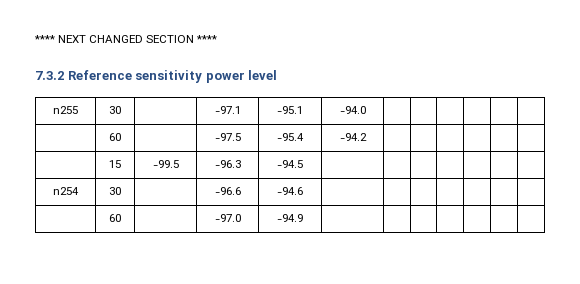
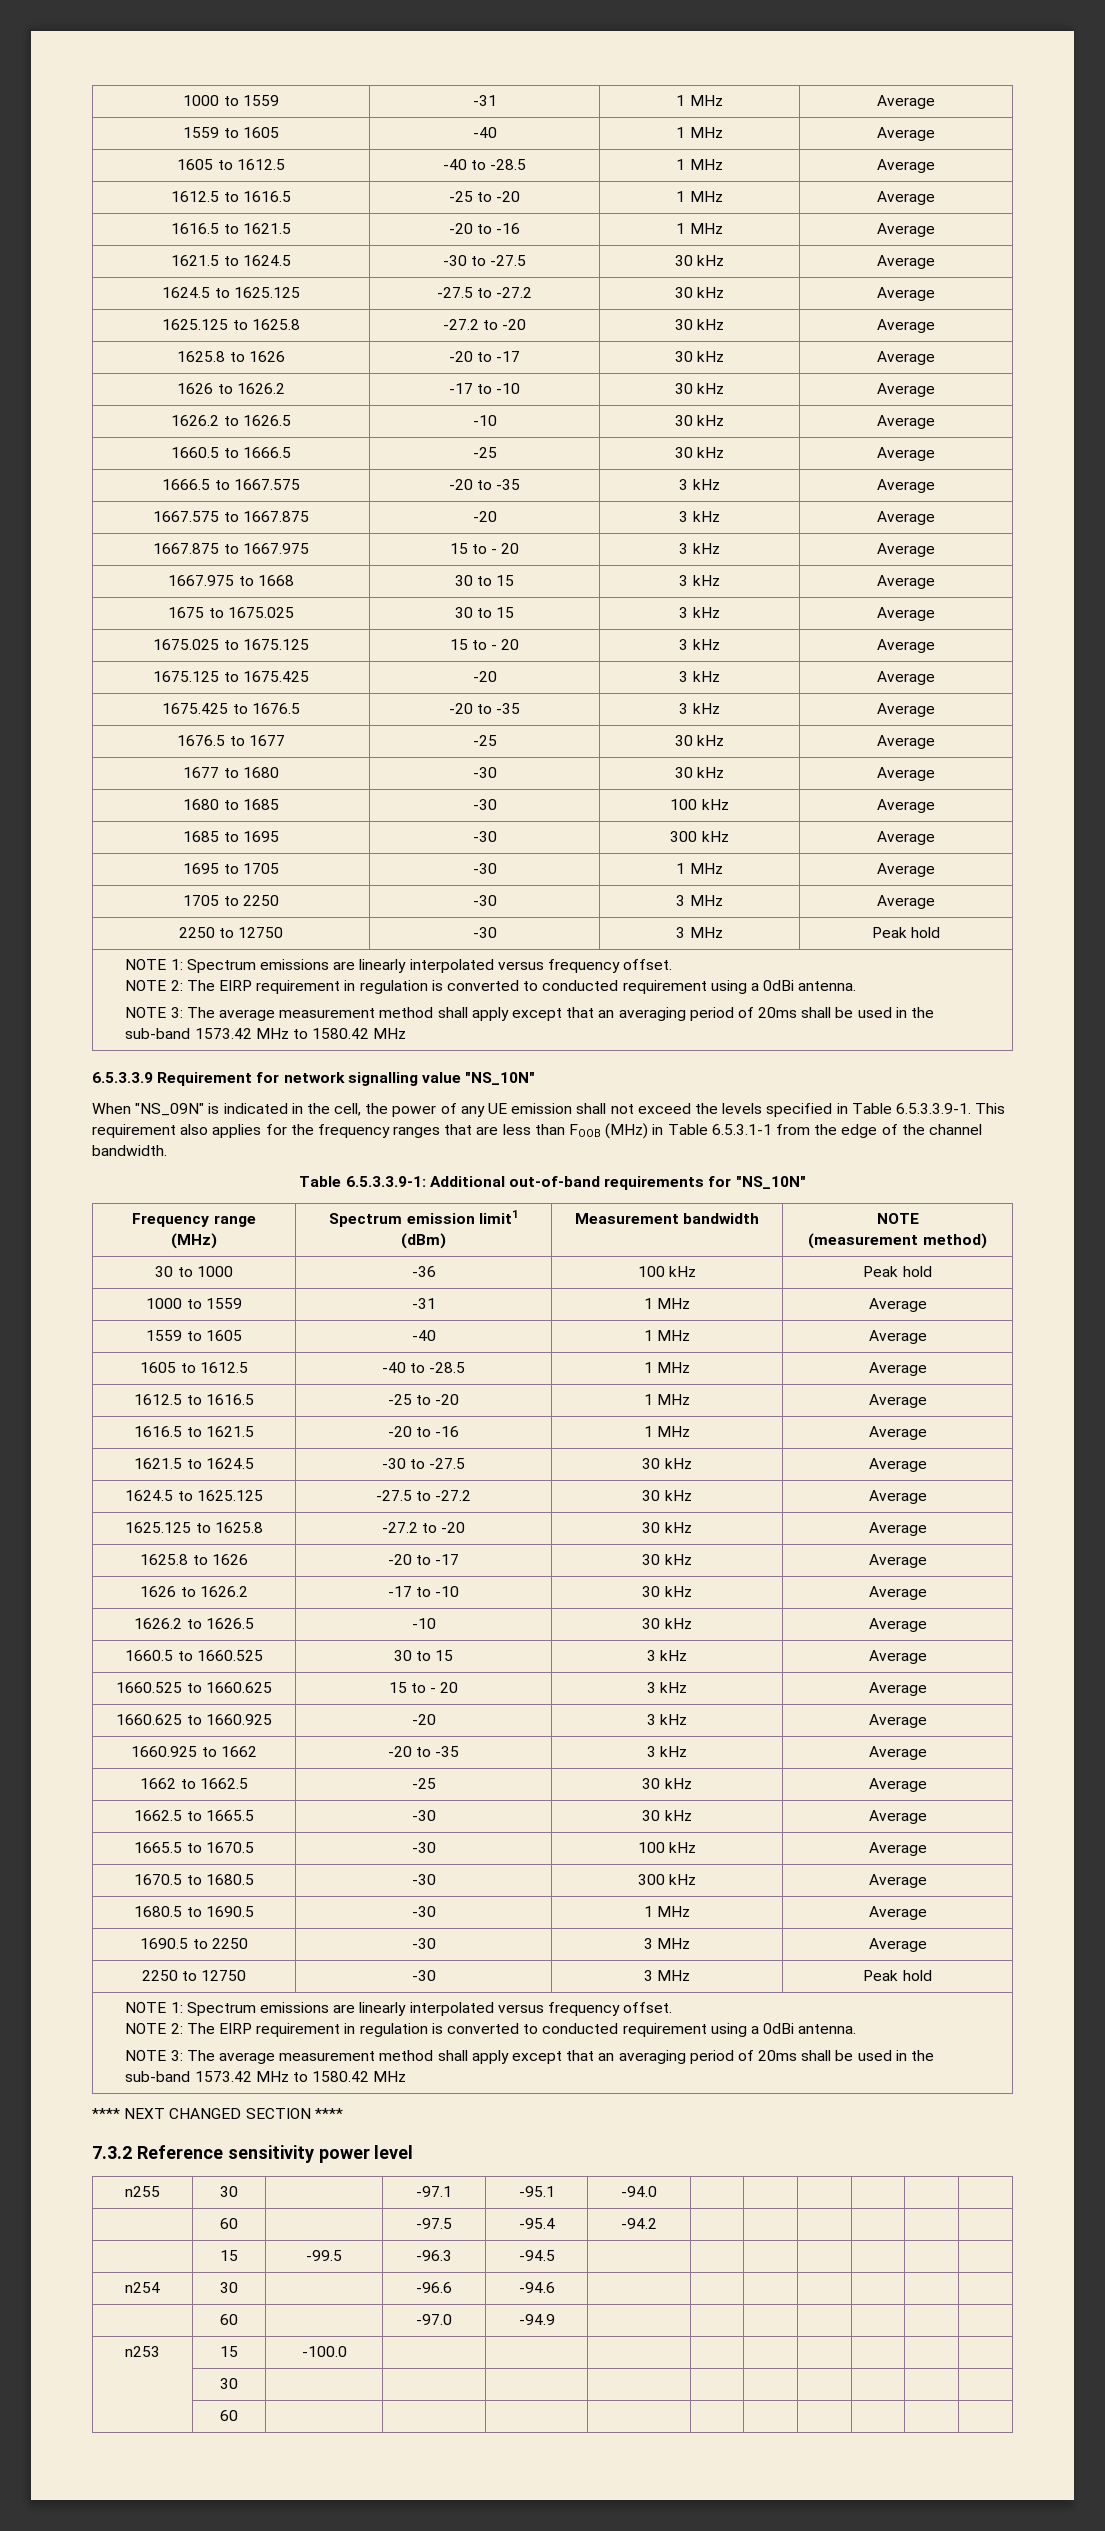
(34, 39) none -> [183,95,279,106] [472,95,497,106] [676,95,723,106] [877,95,935,109] [183,127,279,138] [472,127,497,138] [676,127,723,138] [877,127,935,141] [177,159,285,170] [442,159,527,170] [676,159,723,170] [877,159,935,173] [171,191,291,202] [448,191,521,202] [676,191,723,202] [877,191,935,205] [171,223,291,234] [448,223,521,234] [676,223,723,234] [877,223,935,237] [171,255,291,266] [442,255,527,266] [674,255,725,266] [877,255,935,269] [162,287,300,298] [436,287,533,298] [674,287,725,298] [877,287,935,301] [162,319,300,330] [442,319,527,330] [674,319,725,330] [877,319,935,333] [177,351,285,362] [448,351,521,362] [674,351,725,362] [877,351,935,365] [177,383,285,394] [448,383,521,394] [674,383,725,394] [877,383,935,397] [171,415,291,426] [472,415,497,426] [674,415,725,426] [877,415,935,429] [171,447,291,458] [472,447,497,458] [674,447,725,458] [877,447,935,461] [162,479,300,490] [448,479,521,490] [679,479,720,490] [877,479,935,493] [153,511,309,522] [472,511,497,522] [679,511,720,522] [877,511,935,525] [153,543,309,554] [449,543,520,554] [679,543,720,554] [877,543,935,557] [168,575,294,586] [454,575,515,586] [679,575,720,586] [877,575,935,589] [168,607,294,618] [454,607,515,618] [679,607,720,618] [877,607,935,621] [153,639,309,650] [449,639,520,650] [679,639,720,650] [877,639,935,653] [153,671,309,682] [472,671,497,682] [679,671,720,682] [877,671,935,685] [162,703,300,714] [448,703,521,714] [679,703,720,714] [877,703,935,717] [177,735,285,746] [472,735,497,746] [674,735,725,746] [877,735,935,749] [183,767,279,778] [472,767,497,778] [674,767,725,778] [877,767,935,781] [183,799,279,810] [472,799,497,810] [670,799,729,810] [877,799,935,813] [183,831,279,842] [472,831,497,842] [670,831,729,842] [877,831,935,845] [183,863,279,874] [472,863,497,874] [676,863,723,874] [877,863,935,877] [183,895,279,906] [472,895,497,906] [676,895,723,906] [877,895,935,909] [178,927,284,938] [472,927,497,938] [676,927,723,938] [871,927,941,938] [125,959,673,973] [125,980,857,994] [125,1007,934,1021] [125,1028,407,1039] [92,1072,536,1086] [92,1103,1006,1117] [92,1123,982,1139] [92,1145,167,1156] [299,1176,806,1190] [132,1213,256,1227] [171,1233,217,1249] [329,1210,518,1227] [401,1233,446,1249] [574,1213,760,1224] [876,1213,919,1224] [808,1233,987,1249] [155,1266,233,1277] [411,1266,436,1277] [637,1266,697,1277] [863,1266,932,1277] [146,1298,242,1309] [411,1298,436,1309] [643,1298,691,1309] [868,1298,927,1312] [146,1330,242,1341] [411,1330,436,1341] [643,1330,691,1341] [868,1330,927,1344] [140,1362,248,1373] [381,1362,466,1373] [643,1362,691,1373] [868,1362,927,1376] [134,1394,254,1405] [387,1394,460,1405] [643,1394,691,1405] [868,1394,927,1408] [134,1426,254,1437] [387,1426,460,1437] [643,1426,691,1437] [868,1426,927,1440] [134,1458,254,1469] [381,1458,466,1469] [642,1458,692,1469] [868,1458,927,1472] [125,1490,263,1501] [375,1490,472,1501] [642,1490,692,1501] [868,1490,927,1504] [125,1522,263,1533] [381,1522,466,1533] [642,1522,692,1533] [868,1522,927,1536] [140,1554,248,1565] [387,1554,460,1565] [642,1554,692,1565] [868,1554,927,1568] [140,1586,248,1597] [387,1586,460,1597] [642,1586,692,1597] [868,1586,927,1600] [134,1618,254,1629] [411,1618,436,1629] [642,1618,692,1629] [868,1618,927,1632] [125,1650,263,1661] [393,1650,454,1661] [646,1650,688,1661] [868,1650,927,1664] [116,1682,272,1693] [388,1682,459,1693] [646,1682,688,1693] [868,1682,927,1696] [116,1714,272,1725] [411,1714,436,1725] [646,1714,688,1725] [868,1714,927,1728] [131,1746,257,1757] [387,1746,460,1757] [646,1746,688,1757] [868,1746,927,1760] [140,1778,248,1789] [411,1778,436,1789] [642,1778,692,1789] [868,1778,927,1792] [134,1810,254,1821] [411,1810,436,1821] [642,1810,692,1821] [868,1810,927,1824] [134,1842,254,1853] [411,1842,436,1853] [637,1842,697,1853] [868,1842,927,1856] [134,1874,254,1885] [411,1874,436,1885] [637,1874,697,1885] [868,1874,927,1888] [134,1906,254,1917] [411,1906,436,1917] [643,1906,691,1917] [868,1906,927,1920] [140,1938,248,1949] [411,1938,436,1949] [643,1938,691,1949] [868,1938,927,1952] [141,1970,247,1981] [411,1970,436,1981] [643,1970,691,1981] [863,1970,932,1981] [125,2002,673,2016] [125,2023,857,2037] [125,2050,934,2064] [125,2071,407,2082] 1000 to 1559 | -31 | 1 MHz | Average // 1559 to 1605 | -40 | 1 MHz | Average // 1605 to 1612.5 | -40 to -28.5 | 1 MHz | Average // 1612.5 to 1616.5 | -25 to -20 | 1 MHz | Average // 1616.5 to 1621.5 | -20 to -16 | 1 MHz | Average // 1621.5 to 1624.5 | -30 to -27.5 | 30 kHz | Average // 1624.5 to 1625.125 | -27.5 to -27.2 | 30 kHz | Average // 1625.125 to 1625.8 | -27.2 to -20 | 30 kHz | Average // 1625.8 to 1626 | -20 to -17 | 30 kHz | Average // 1626 to 1626.2 | -17 to -10 | 30 kHz | Average // 1626.2 to 1626.5 | -10 | 30 kHz | Average // 1660.5 to 1666.5 | -25 | 30 kHz | Average // 1666.5 to 1667.575 | -20 to -35 | 3 kHz | Average // 1667.575 to 1667.875 | -20 | 3 kHz | Average // 1667.875 to 1667.975 | 15 to - 20 | 3 kHz | Average // 1667.975 to 1668 | 30 to 15 | 3 kHz | Average // 1675 to 1675.025 | 30 to 15 | 3 kHz | Average // 1675.025 to 1675.125 | 15 to - 20 | 3 kHz | Average // 1675.125 to 1675.425 | -20 | 3 kHz | Average // 1675.425 to 1676.5 | -20 to -35 | 3 kHz | Average // 1676.5 to 1677 | -25 | 30 kHz | Average // 1677 to 1680 | -30 | 30 kHz | Average // 1680 to 1685 | -30 | 100 kHz | Average // 1685 to 1695 | -30 | 300 kHz | Average // 1695 to 1705 | -30 | 1 MHz | Average // 1705 to 2250 | -30 | 3 MHz | Average // 2250 to 12750 | -30 | 3 MHz | Peak hold // NOTE 1: Spectrum emissions are linearly interpolated versus frequency offset. // NOTE 2: The EIRP requirement in regulation is converted to conducted requirement using a 0dBi antenna. // NOTE 3: The average measurement method shall apply except that an averaging period of 20ms shall be used in the sub-band 1573.42 MHz to 1580.42 MHz // 6.5.3.3.9 Requirement for network signalling value "NS_10N" // When "NS_09N" is indicated in the cell, the power of any UE emission shall not exceed the levels specified in Table 6.5.3.3.9-1. This requirement also applies for the frequency ranges that are less than FOOB (MHz) in Table 6.5.3.1-1 from the edge of the channel bandwidth. // Table 6.5.3.3.9-1: Additional out-of-band requirements for "NS_10N" // Frequency range // (MHz) | Spectrum emission limit1 (dBm) | Measurement bandwidth | NOTE // (measurement method) // 30 to 1000 | -36 | 100 kHz | Peak hold // 1000 to 1559 | -31 | 1 MHz | Average // 1559 to 1605 | -40 | 1 MHz | Average // 1605 to 1612.5 | -40 to -28.5 | 1 MHz | Average // 1612.5 to 1616.5 | -25 to -20 | 1 MHz | Average // 1616.5 to 1621.5 | -20 to -16 | 1 MHz | Average // 1621.5 to 1624.5 | -30 to -27.5 | 30 kHz | Average // 1624.5 to 1625.125 | -27.5 to -27.2 | 30 kHz | Average // 1625.125 to 1625.8 | -27.2 to -20 | 30 kHz | Average // 1625.8 to 1626 | -20 to -17 | 30 kHz | Average // 1626 to 1626.2 | -17 to -10 | 30 kHz | Average // 1626.2 to 1626.5 | -10 | 30 kHz | Average // 1660.5 to 1660.525 | 30 to 15 | 3 kHz | Average // 1660.525 to 1660.625 | 15 to - 20 | 3 kHz | Average // 1660.625 to 1660.925 | -20 | 3 kHz | Average // 1660.925 to 1662 | -20 to -35 | 3 kHz | Average // 1662 to 1662.5 | -25 | 30 kHz | Average // 1662.5 to 1665.5 | -30 | 30 kHz | Average // 1665.5 to 1670.5 | -30 | 100 kHz | Average // 1670.5 to 1680.5 | -30 | 300 kHz | Average // 1680.5 to 1690.5 | -30 | 1 MHz | Average // 1690.5 to 2250 | -30 | 3 MHz | Average // 2250 to 12750 | -30 | 3 MHz | Peak hold // NOTE 1: Spectrum emissions are linearly interpolated versus frequency offset. // NOTE 2: The EIRP requirement in regulation is converted to conducted requirement using a 0dBi antenna. // NOTE 3: The average measurement method shall apply except that an averaging period of 20ms shall be used in the sub-band 1573.42 MHz to 1580.42 MHz //
(303, 218) none -> [125,2346,160,2357] [220,2346,238,2357] [301,2346,347,2357] [220,2378,238,2389] [220,2410,238,2421] // n253 | 15 | -100.0 | | | | | | | | | // | 30 | | | | | | | | | | // | 60 | | | | | | | | | |

